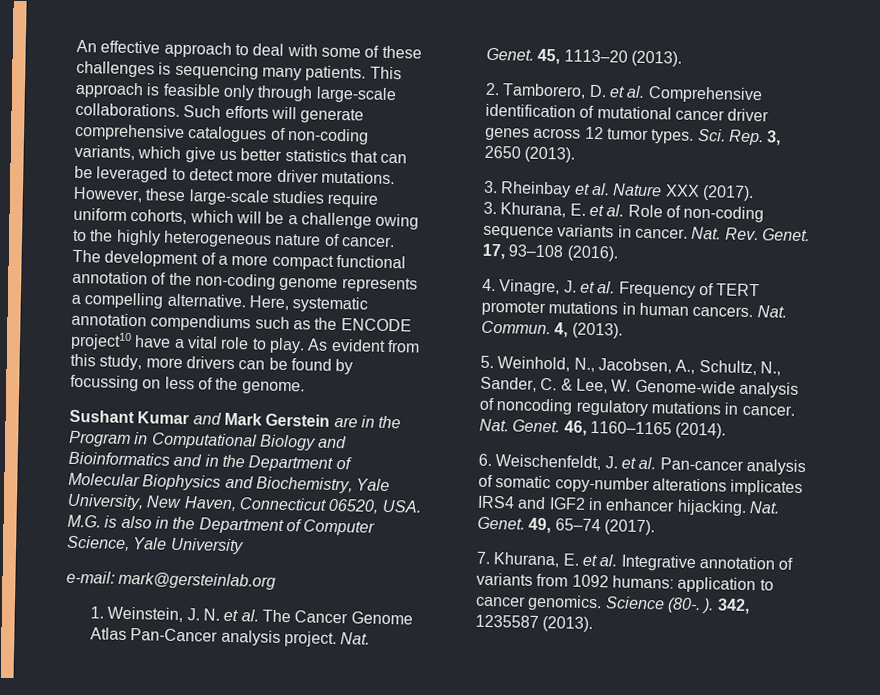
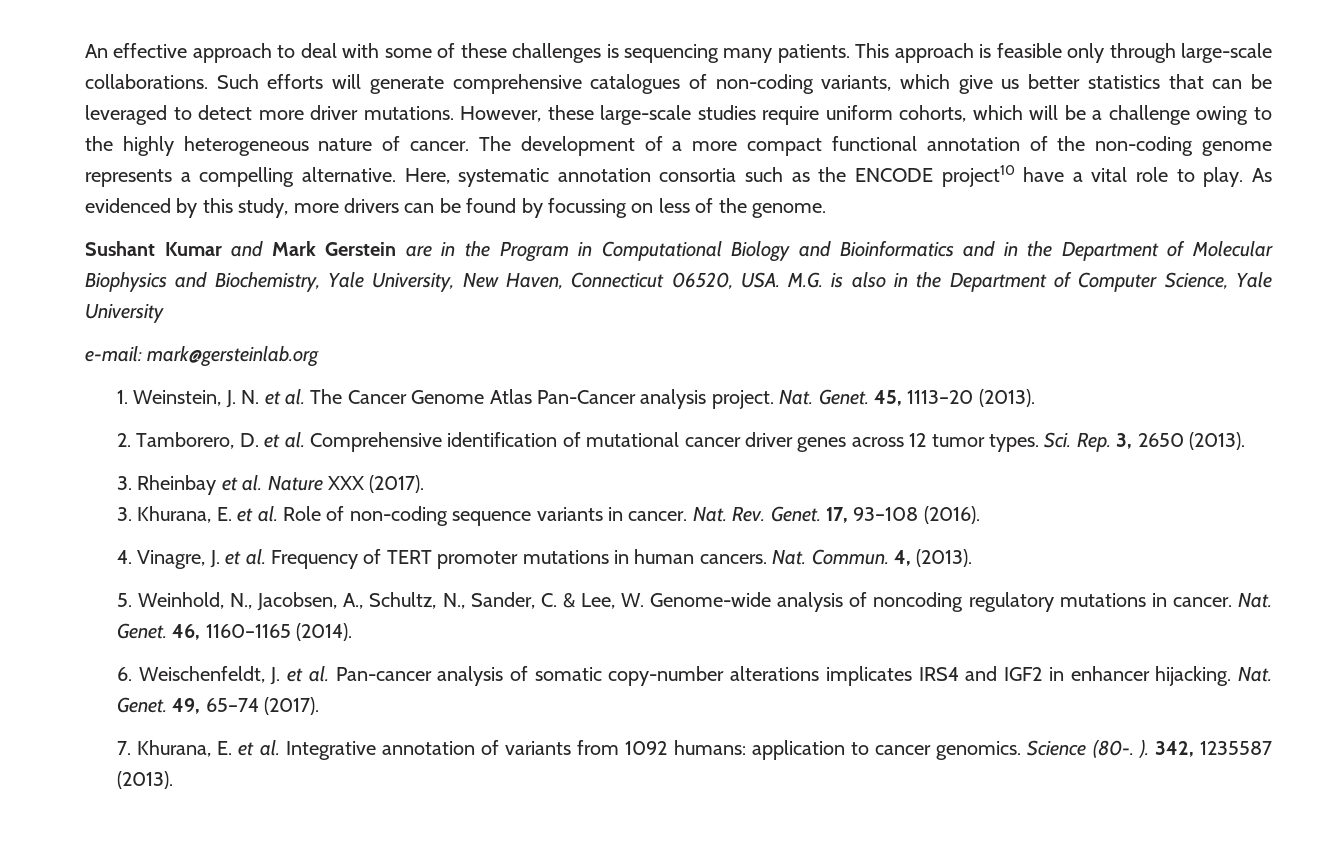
[150,314,252,332] compendiums -> [659,168,737,182] consortia
[330,338,420,353] evident from -> [85,198,198,218] evidenced by

